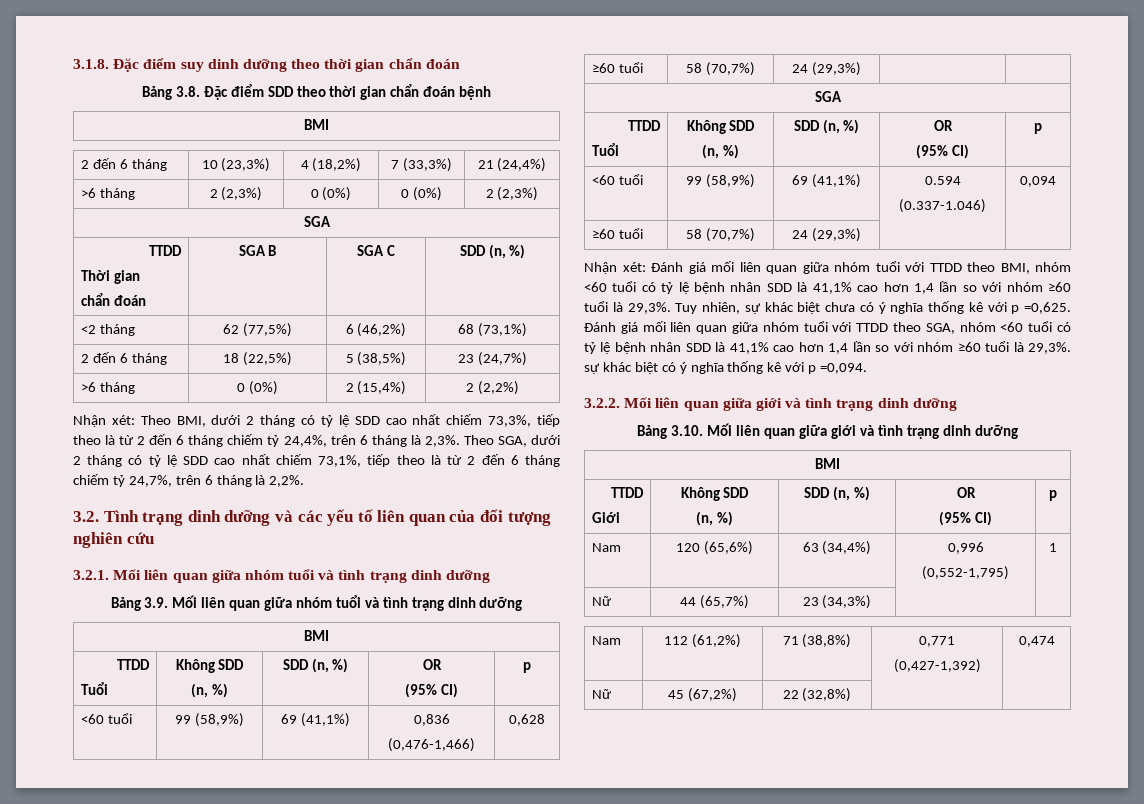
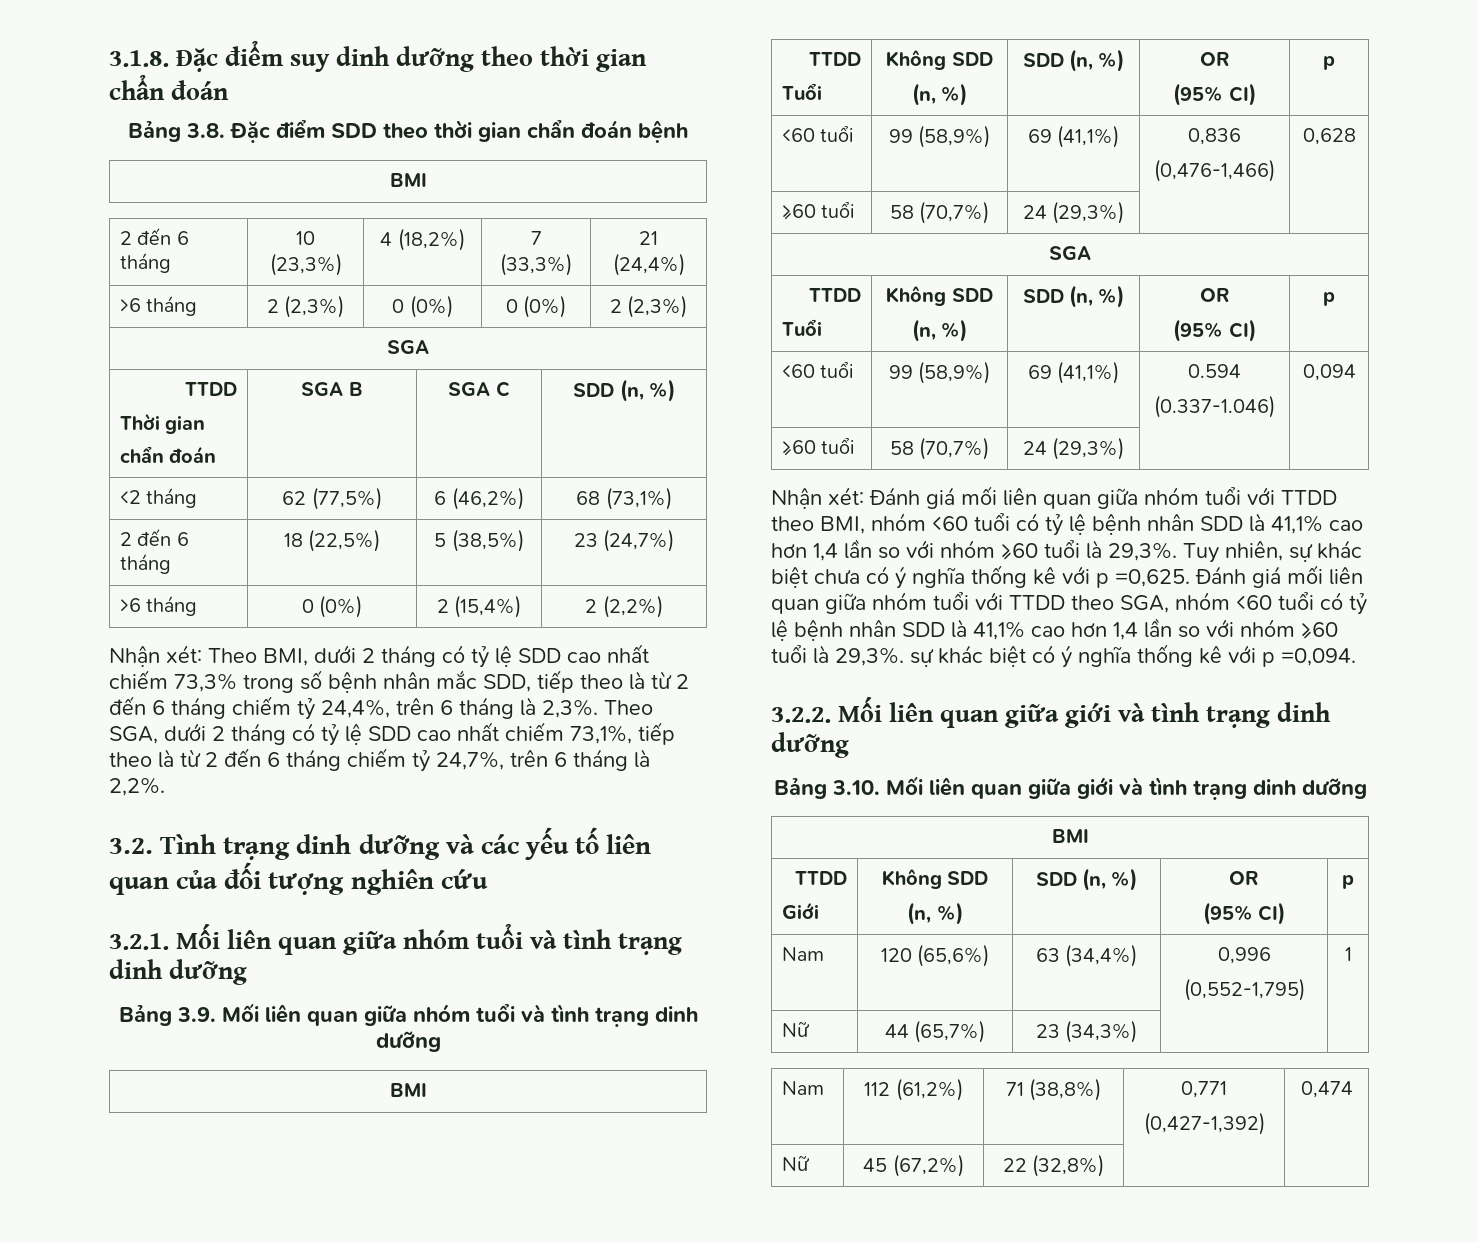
[488,415,532,427] 73,3%, -> [174,670,531,693] 73,3% trong số bệnh nhân mắc SDD,

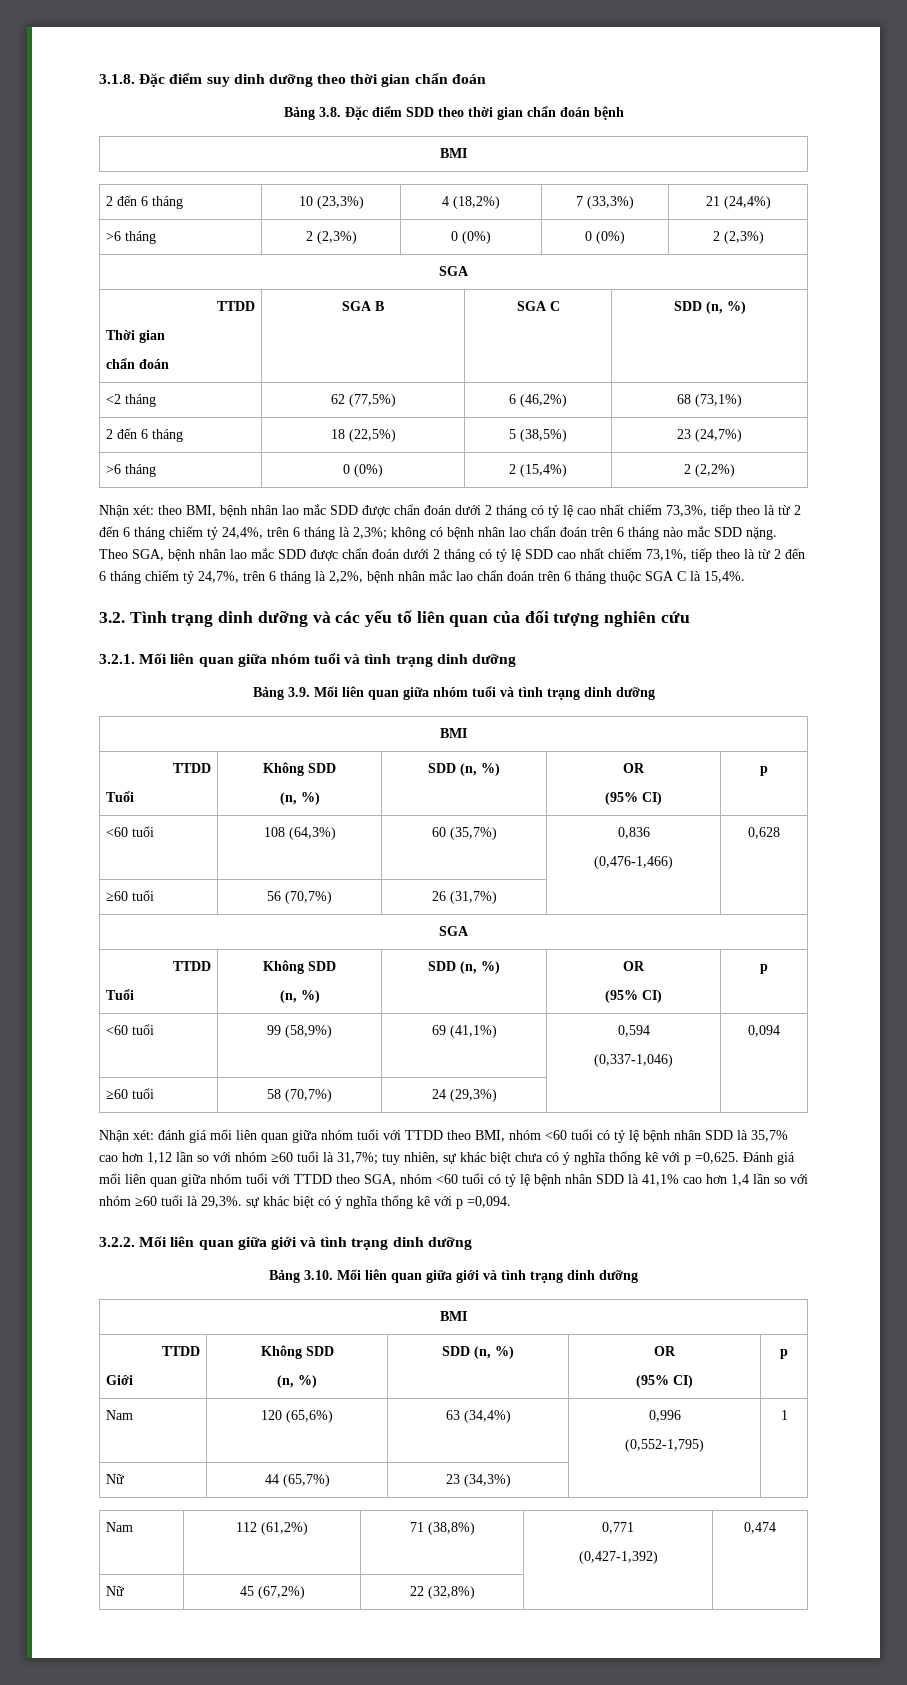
[208,644,649,668] [109,670,531,693] Theo BMI, dưới 2 tháng có tỷ lệ SDD cao nhất chiếm 73,3% trong số bệnh nhân mắc SDD, -> [158,504,707,518] theo BMI, bệnh nhân lao mắc SDD được chẩn đoán dưới 2 tháng có tỷ lệ cao nhất chiếm 73,3%,
[542,699,653,718] [109,726,158,744] 2,3%. Theo SGA, -> [353,526,777,540] [99,548,399,561] 2,3%; không có bệnh nhân lao chẩn đoán trên 6 tháng nào mắc SDD nặng. Theo SGA, bệnh nhân lao mắc SDD được chẩn đoán
[109,777,165,796] 2,2%. -> [329,570,745,584] 2,2%, bệnh nhân mắc lao chẩn đoán trên 6 tháng thuộc SGA C là 15,4%.
[888,125,991,148] [1027,125,1120,148] 99 (58,9%) | 69 (41,1%) -> [263,827,336,840] [431,827,497,840] 108 (64,3%) | 60 (35,7%)
[889,201,990,224] [1022,201,1125,224] 58 (70,7%) | 24 (29,3%) -> [267,891,332,904] [431,891,497,904] 56 (70,7%) | 26 (31,7%)
[1188,364,1241,378] [1154,395,1275,418] 0.594 // (0.337-1.046) -> [617,1025,650,1037] [594,1054,673,1067] 0,594 // (0,337-1,046)
[869,487,920,505] Đánh -> [158,1130,185,1140] đánh
[1271,515,1363,534] [771,539,1219,563] 41,1% cao hơn 1,4 lần so với nhóm ≥60 tuổi là 29,3%. Tuy -> [751,1130,788,1142] [99,1151,400,1165] 35,7% cao hơn 1,12 lần so với nhóm ≥60 tuổi là 31,7%; tuy

